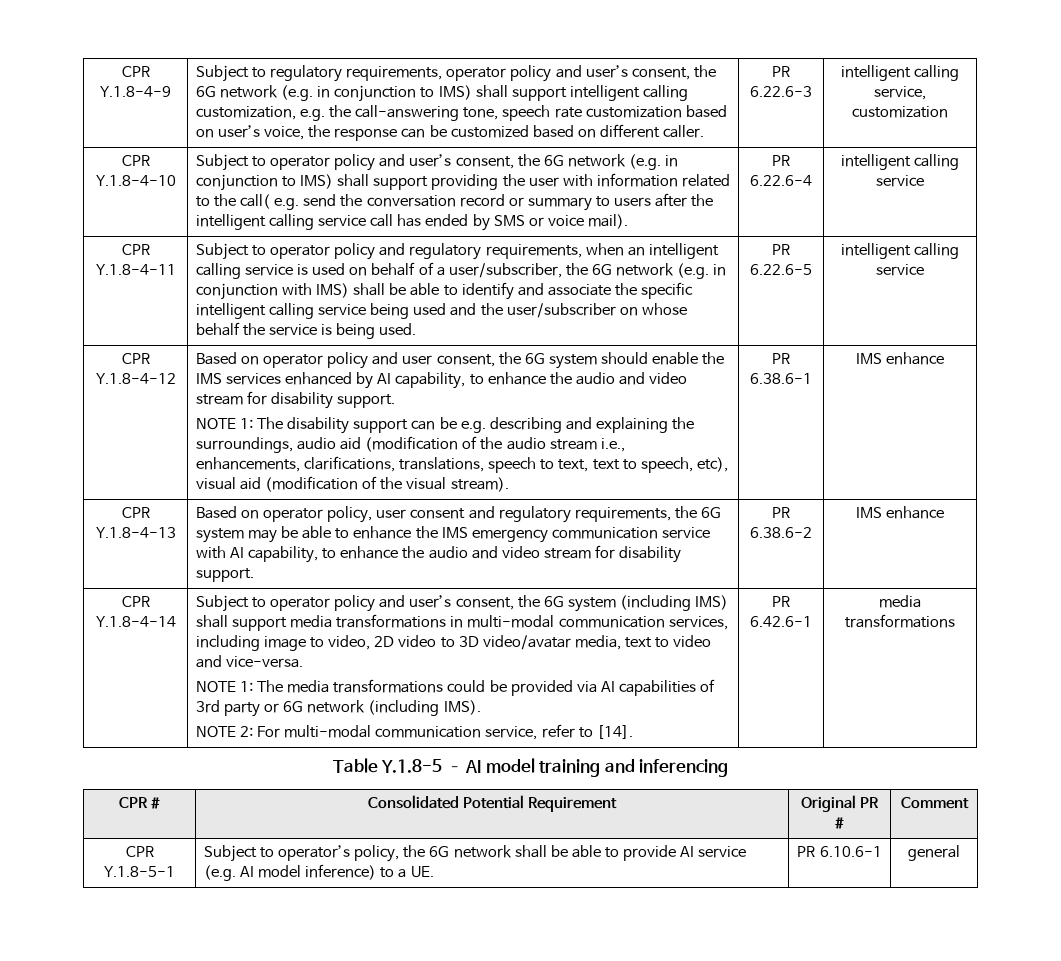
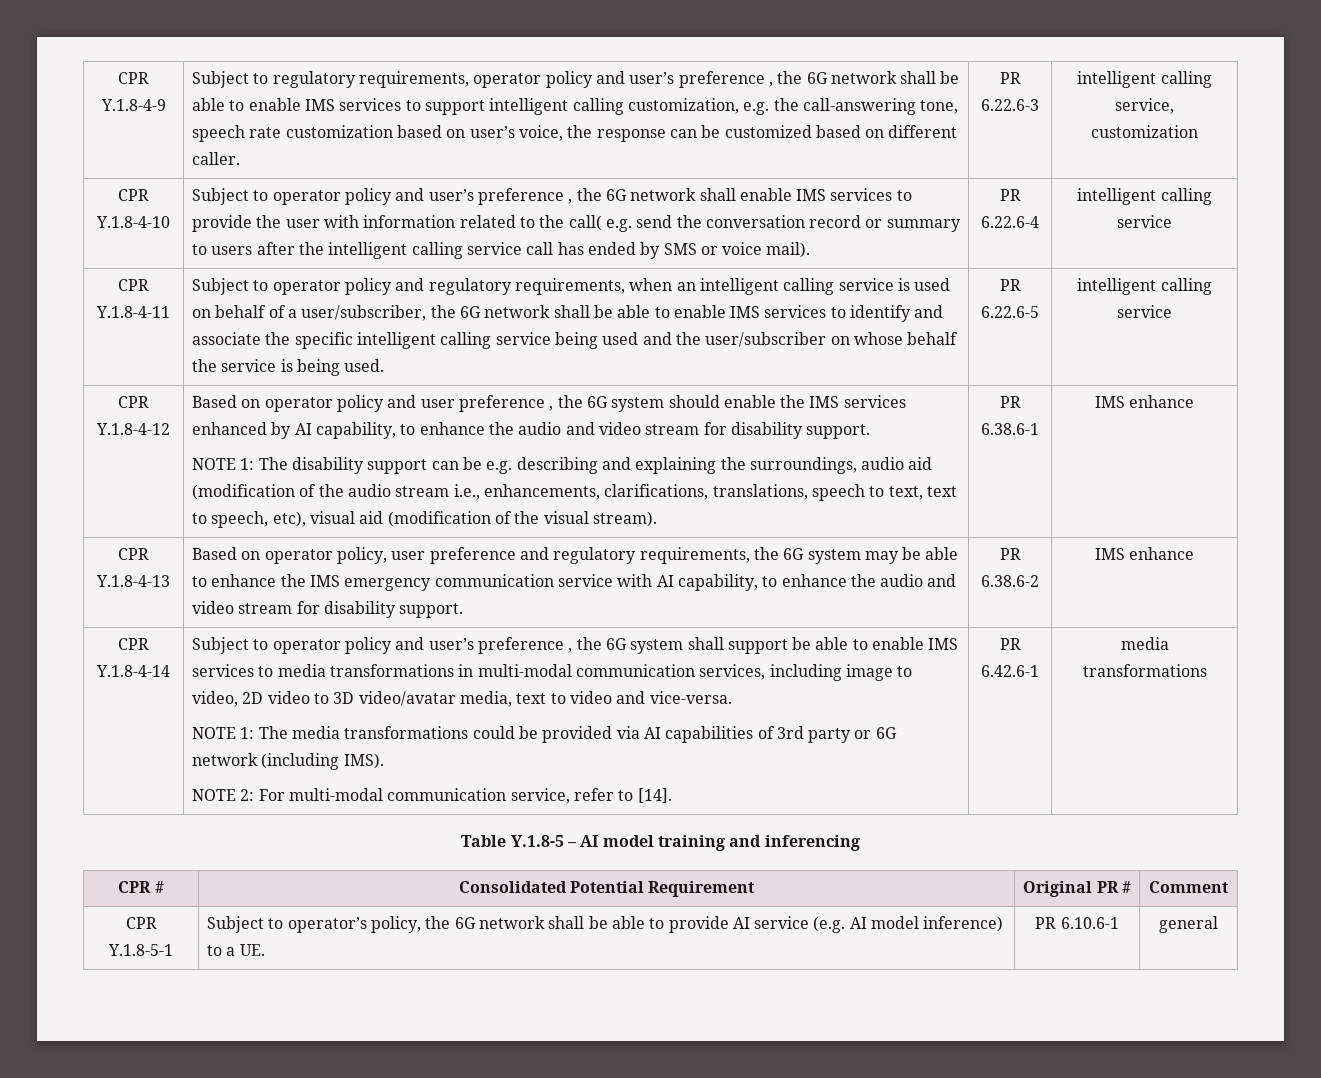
[631,65,716,80] [196,85,508,102] consent, the 6G network (e.g. in conjunction to IMS) shall -> [678,71,960,88] [191,98,421,111] preference , the 6G network shall be able to enable IMS services to
[455,154,678,170] [196,174,499,191] consent, the 6G network (e.g. in conjunction to IMS) shall support providing -> [477,188,912,205] [191,215,252,232] preference , the 6G network shall enable IMS services to provide
[676,263,726,279] [196,283,440,300] (e.g. in conjunction with IMS) shall be able -> [553,305,827,318] shall be able to enable IMS services
[436,354,495,367] consent, -> [458,395,554,412] preference ,
[410,508,466,519] consent -> [429,547,516,564] preference
[455,595,728,612] [196,615,288,631] consent, the 6G system (including IMS) shall support -> [477,637,959,654] [191,664,274,677] preference , the 6G system shall support be able to enable IMS services to

